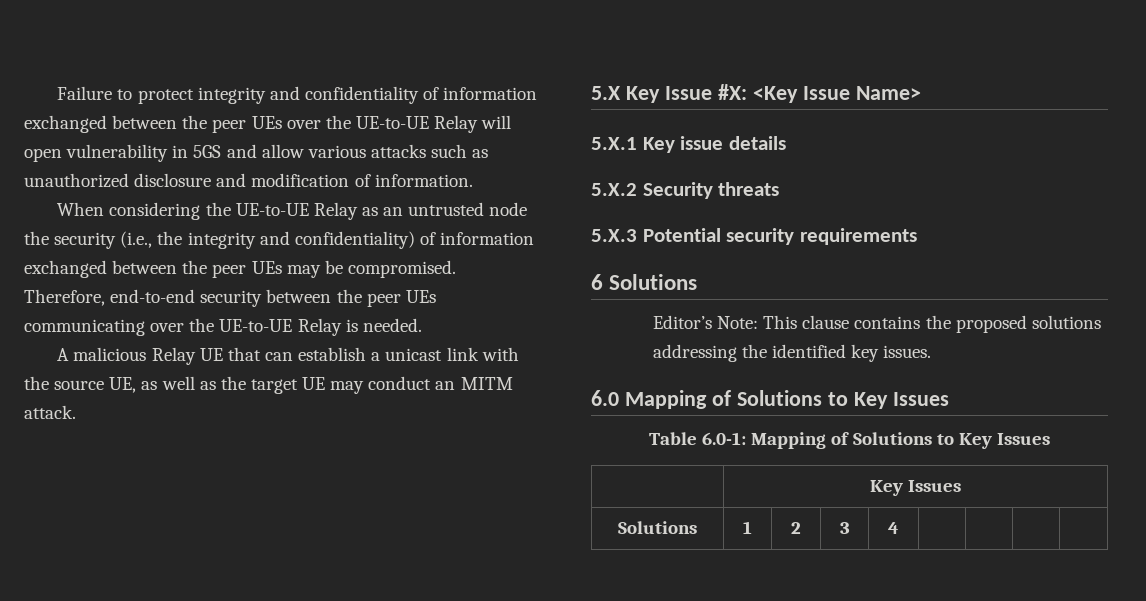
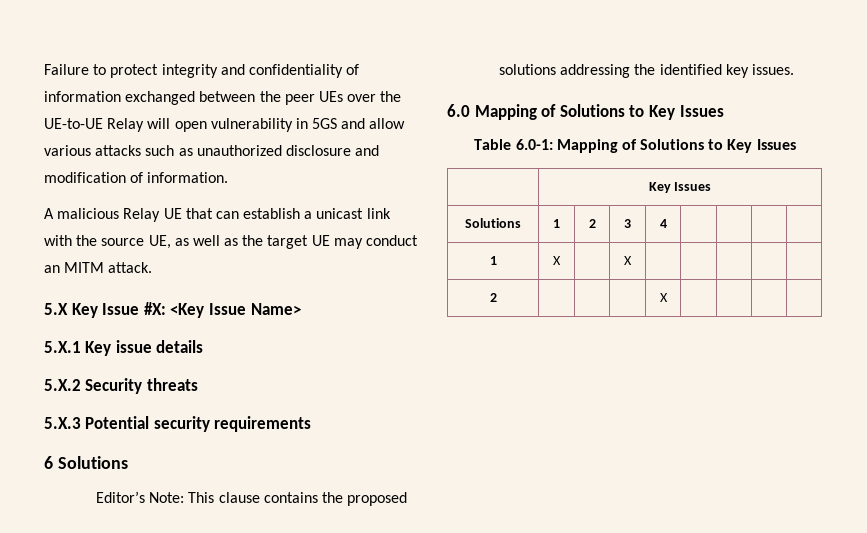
[57,202,528,220] [24,231,535,249] [24,260,456,278] [24,289,436,307] [24,318,422,336] // When considering the UE-to-UE Relay as an untrusted node the security (i.e., the integrity and confidentiality) of information exchanged between the peer UEs may be compromised. Therefore, end-to-end security between the peer UEs communicating over the UE-to-UE Relay is needed. -> (229, 177) none
(899, 528) none -> [489,256,497,265] [553,256,561,265] [624,256,632,265] [489,293,497,302] [659,293,668,302] // 1 | X | | X | | | | | // 2 | | | | X | | | |

